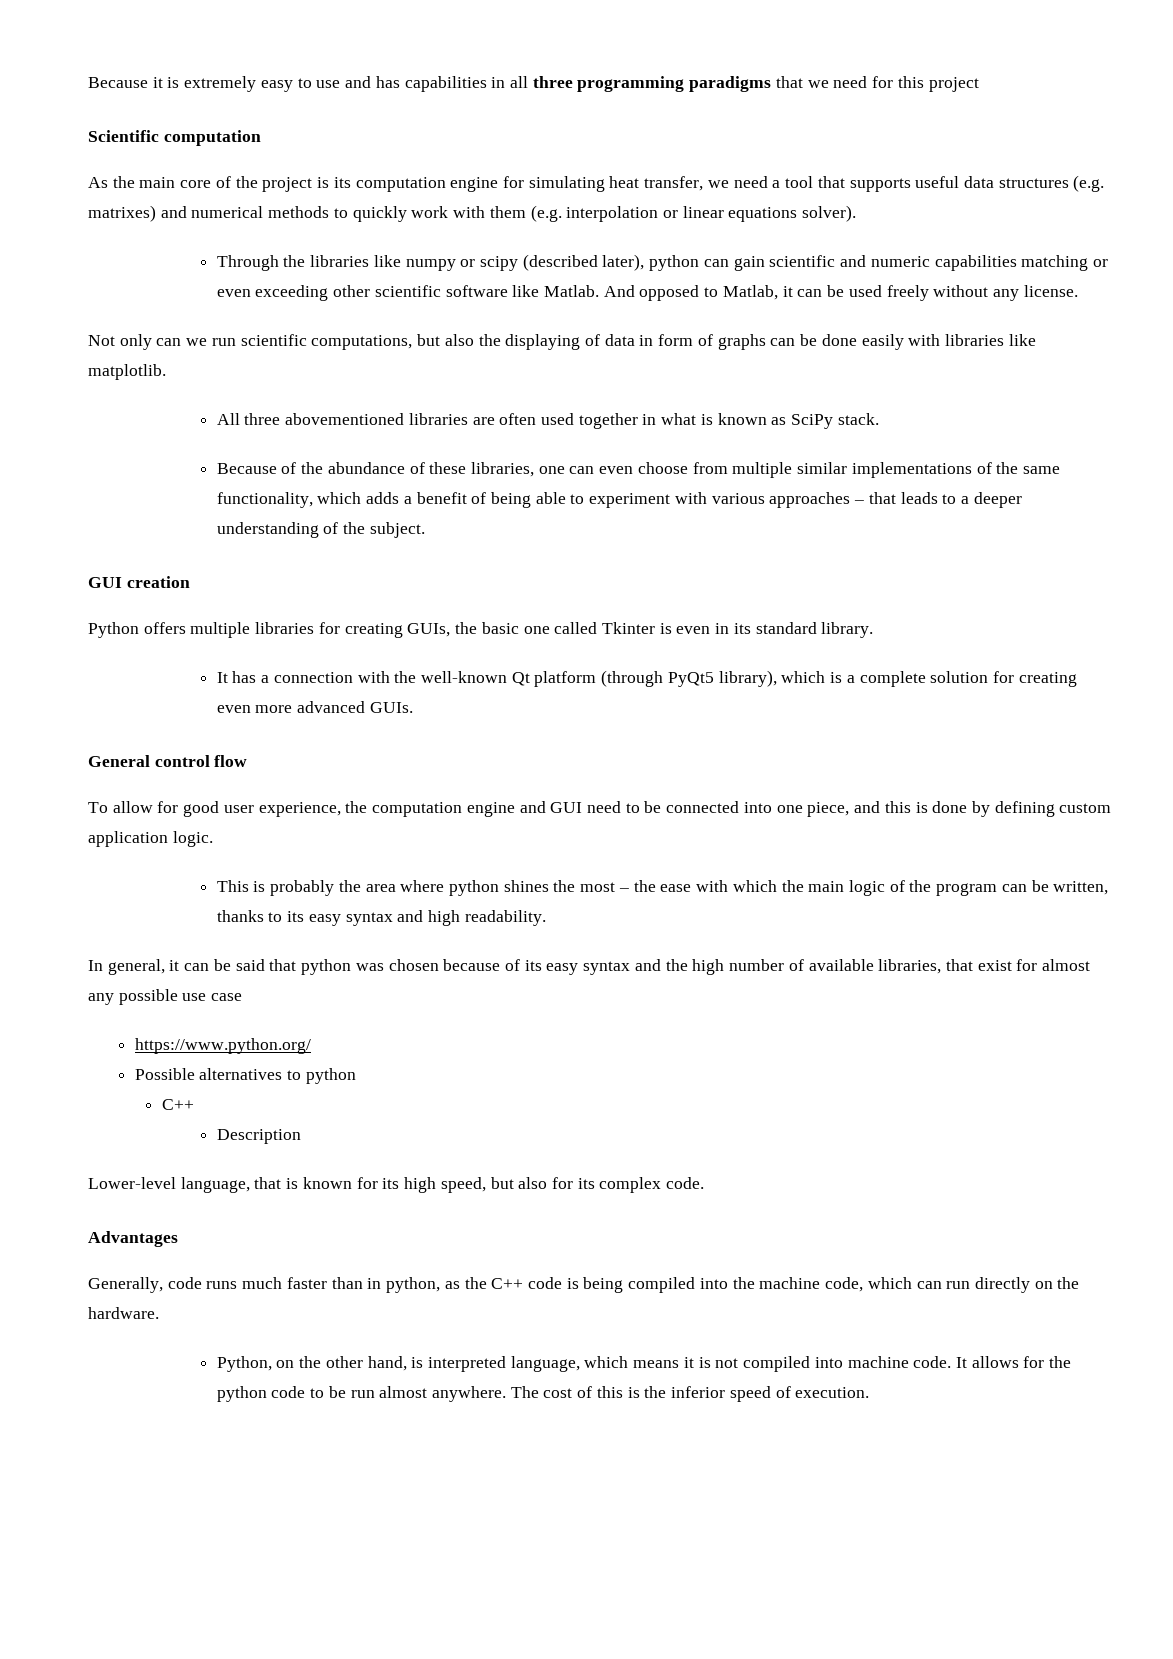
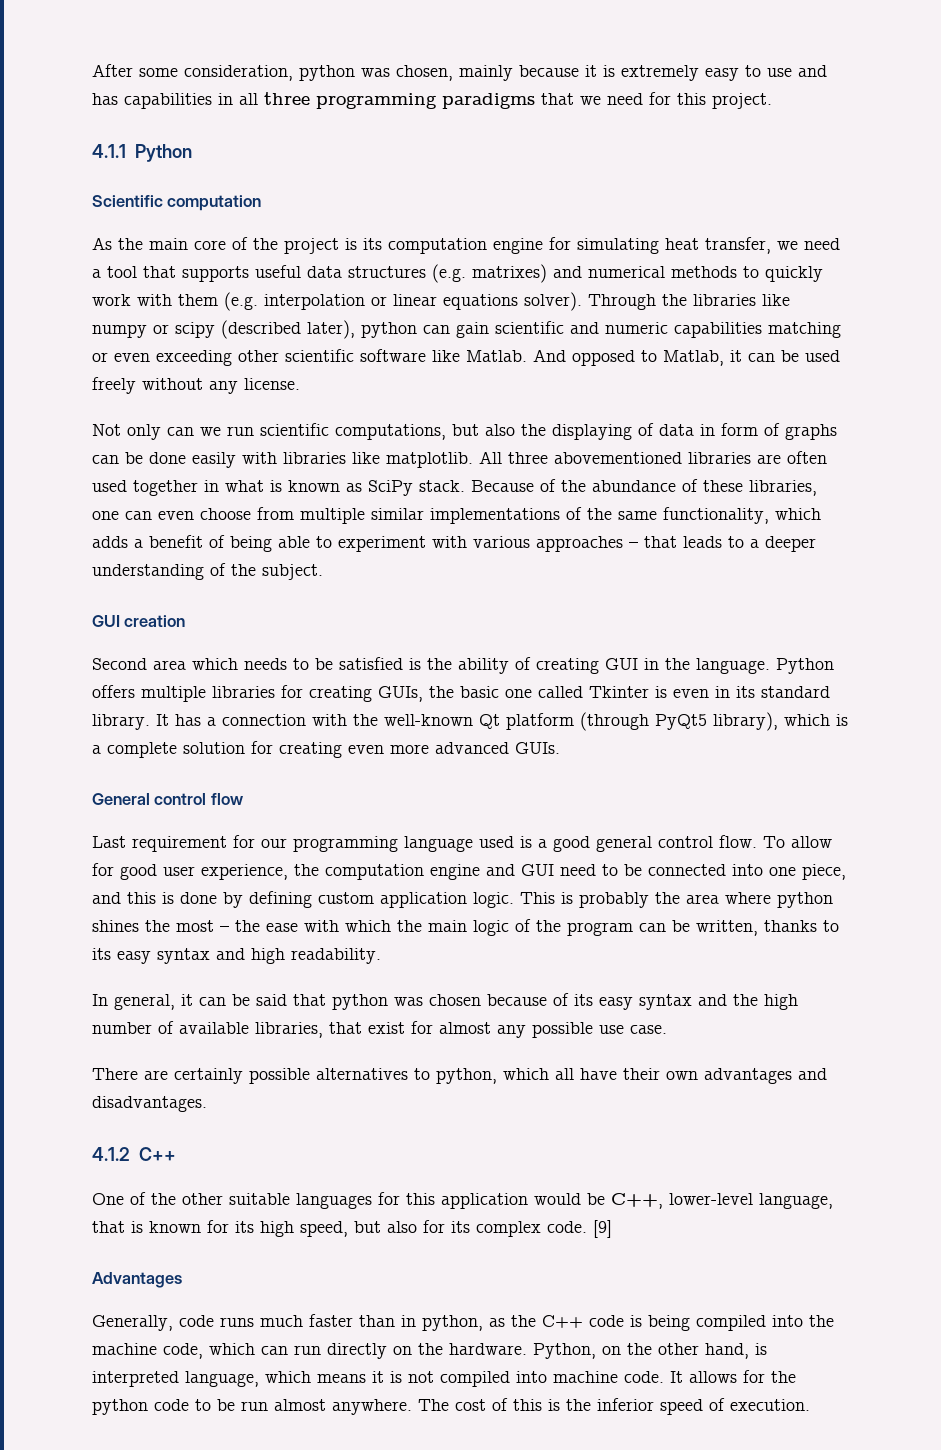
[88,77,148,88] Because -> [92,64,579,81] After some consideration, python was chosen, mainly because
[928,77,979,92] project -> [712,93,772,109] [92,144,192,162] project. // 4.1.1 Python
(857, 213) // -> (582, 301) none
(166, 372) // -> (473, 460) none
(879, 419) // -> (465, 486) none
(190, 582) none -> [92,657,770,674] Second area which needs to be satisfied is the ability of creating GUI in the language.
(874, 630) // -> (150, 722) none
(248, 761) none -> [92,835,757,852] Last requirement for our programming language used is a good general control flow.
(213, 839) // -> (514, 900) none
[211,993,243,1001] [134,1038,311,1054] [134,1068,356,1084] [161,1099,194,1110] [216,1129,301,1144] [88,1177,176,1189] case // https://www.python.org/ // Possible alternatives to python // C++ // Description // Lower-level -> [630,1025,667,1034] [92,1068,827,1084] [92,1096,207,1112] [92,1147,176,1161] [92,1192,753,1209] case. // There are certainly possible alternatives to python, which all have their own advantages and disadvantages. // 4.1.2 C++ // One of the other suitable languages for this application would be C++, lower-level
(705, 1183) none -> [593,1220,612,1238] [9]
(159, 1313) // -> (527, 1349) none

